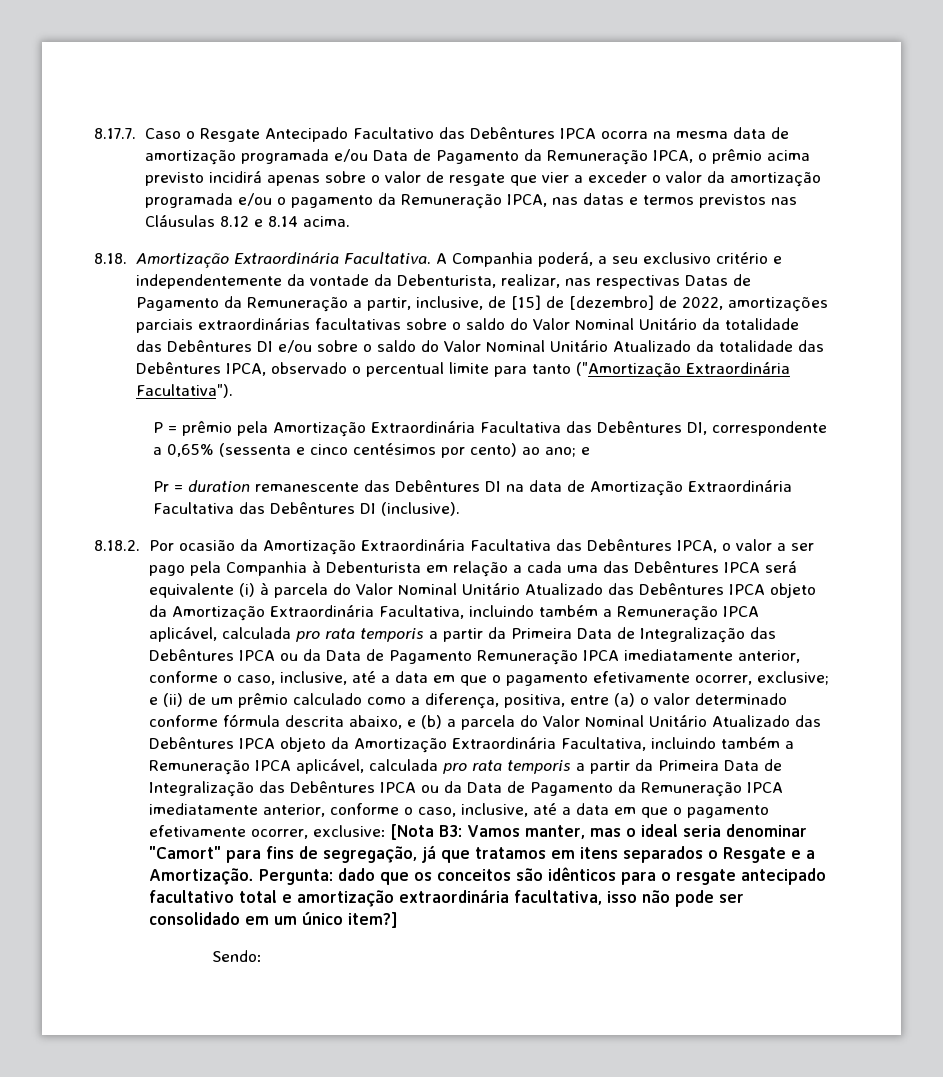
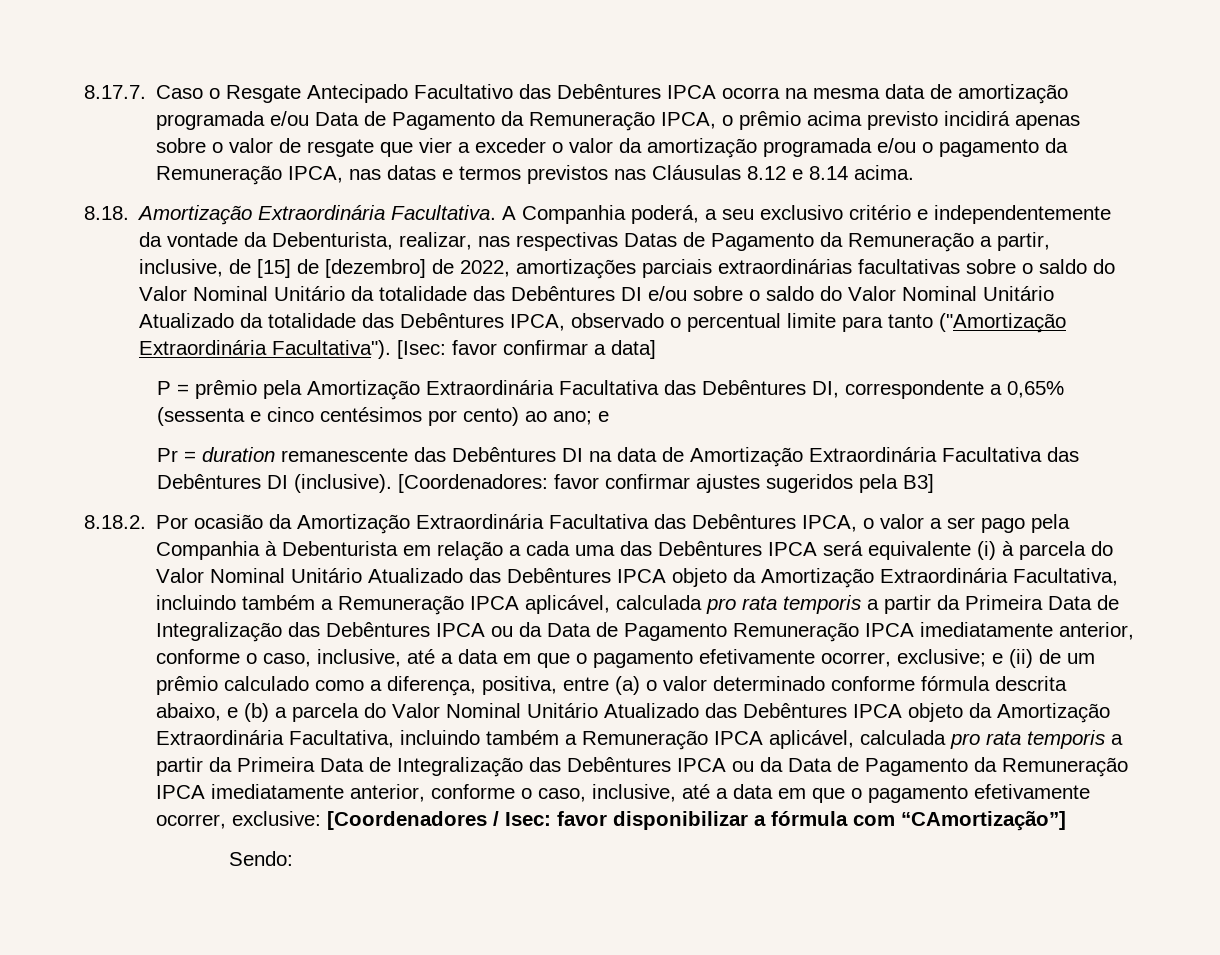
(233, 391) none -> [397,340,657,359] [Isec: favor confirmar a data]
(460, 509) none -> [397,474,934,493] [Coordenadores: favor confirmar ajustes sugeridos pela B3]
[390,824,807,840] [148,845,815,863] [148,867,826,885] [148,889,744,907] [148,912,398,928] [Nota B3: Vamos manter, mas o ideal seria denominar "Camort" para fins de segregação, já que tratamos em itens separados o Resgate e a Amortização. Pergunta: dado que os conceitos são idênticos para o resgate antecipado facultativo total e amortização extraordinária facultativa, isso não pode ser consolidado em um único item?] -> [327,811,1067,831] [Coordenadores / Isec: favor disponibilizar a fórmula com “CAmortização”]

